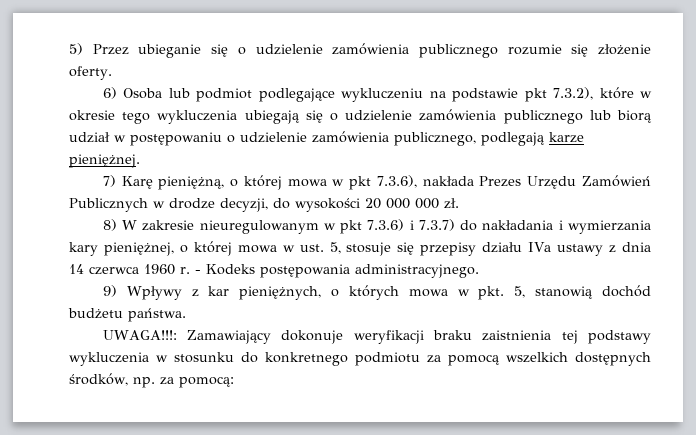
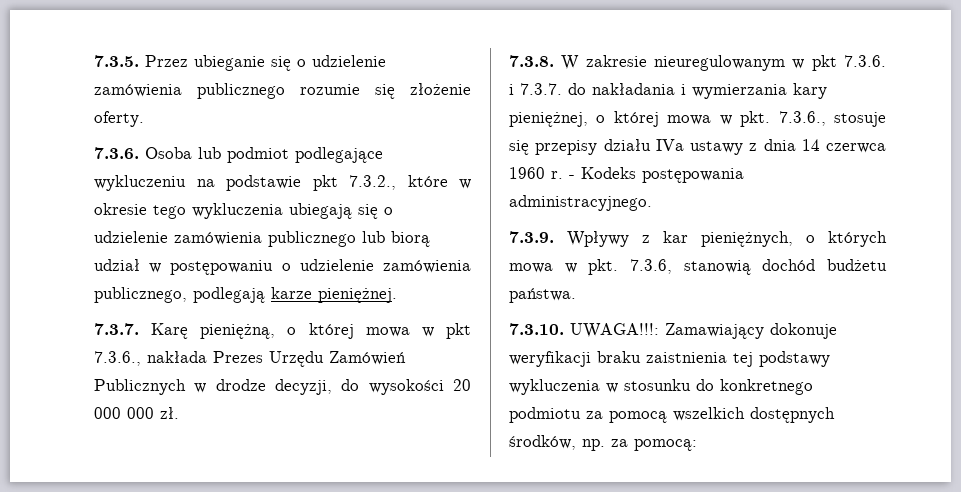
[69,43,83,55] 5) -> [94,55,139,67] 7.3.5.
[102,87,117,99] 6) -> [94,147,139,159] 7.3.6.
[553,87,594,100] 7.3.2), -> [349,175,396,190] 7.3.2.,
[102,175,116,187] 7) -> [94,323,139,335] 7.3.7.
[376,175,417,188] 7.3.6), -> [94,351,141,366] 7.3.6.,
[102,219,117,231] 8) -> [509,55,554,67] 7.3.8.
[367,219,455,231] 7.3.6) i 7.3.7) -> [844,55,886,67] [509,83,562,95] 7.3.6. i 7.3.7.
[299,242,341,254] ust. 5, -> [740,111,826,127] pkt. 7.3.6.,
[102,285,117,297] 9) -> [509,231,554,243] 7.3.9.
[514,286,526,298] 5, -> [630,259,672,274] 7.3.6,
(186, 315) none -> [509,323,564,335] 7.3.10.

